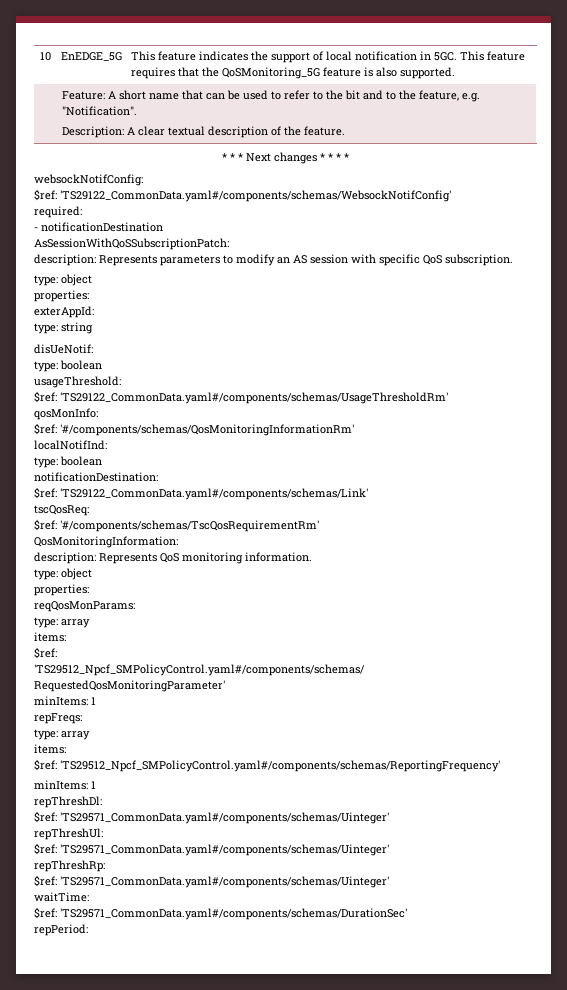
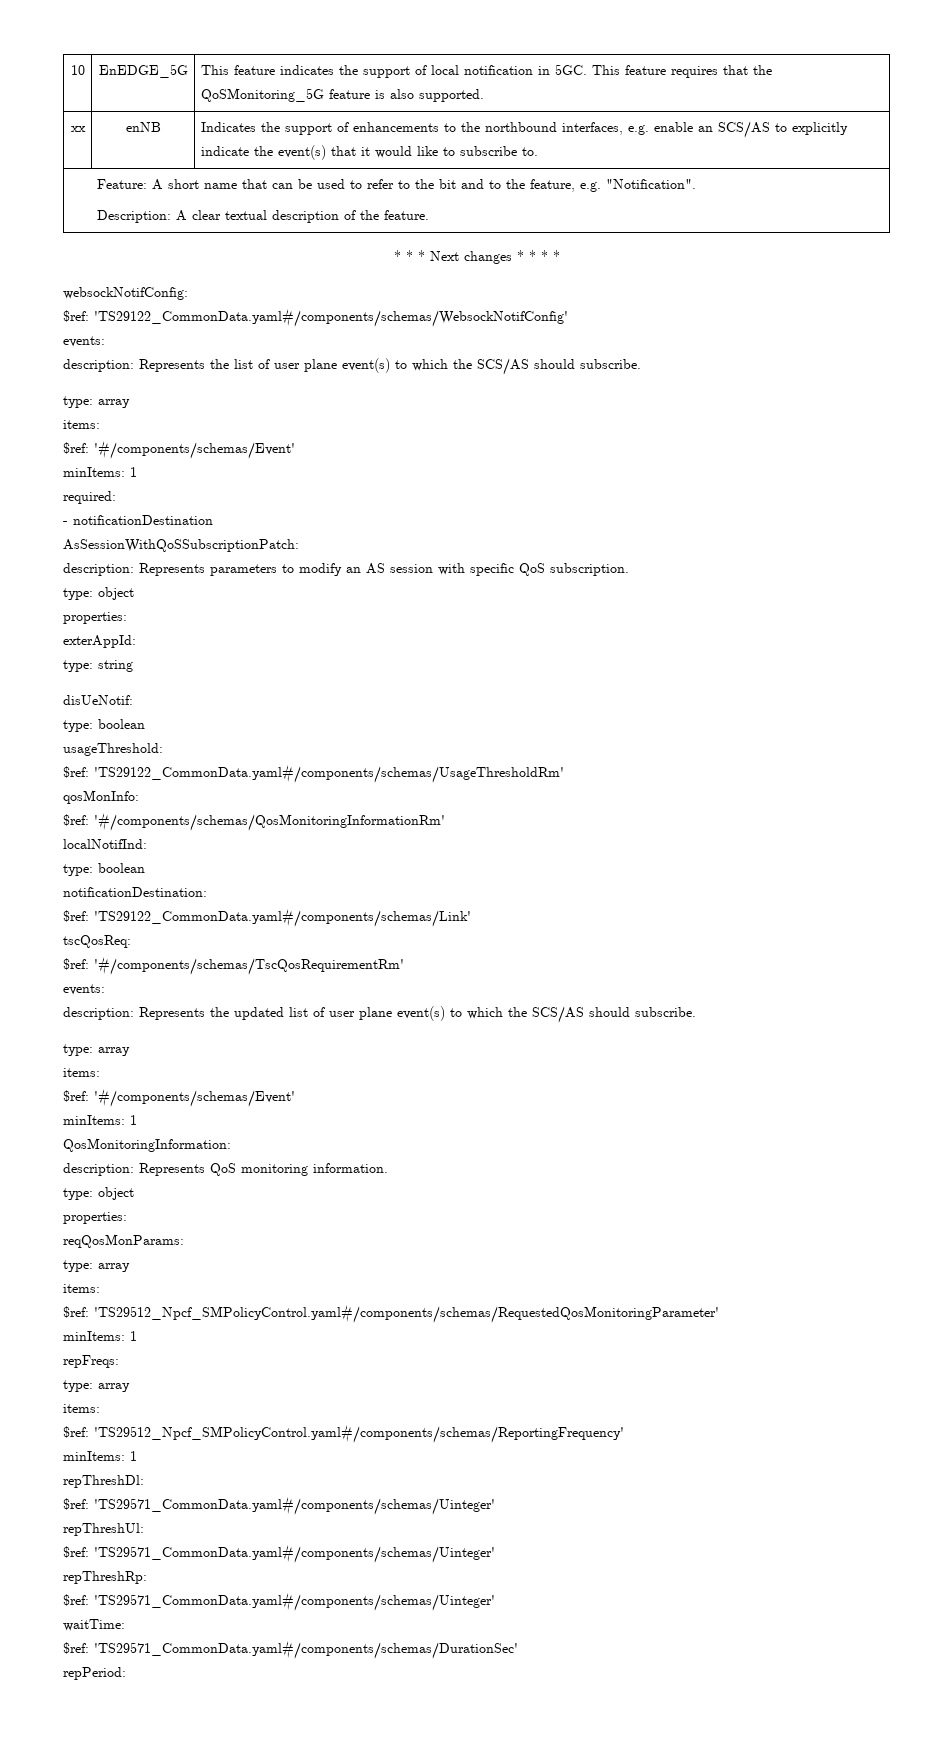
(455, 73) none -> [70,126,86,132] [125,122,161,132] [200,121,848,138] [200,145,538,160] // xx | enNB | Indicates the support of enhancements to the northbound interfaces, e.g. enable an SCS/AS to explicitly indicate the event(s) that it would like to subscribe to.
(451, 196) none -> [63,336,105,347] [63,358,641,375] [63,396,130,408] [63,420,100,429] [63,441,295,459] [63,467,137,477] // events: // description: Represents the list of user plane event(s) to which the SCS/AS should subscribe. // type: array // items: // $ref: '#/components/schemas/Event' // minItems: 1
(319, 526) none -> [63,984,105,995] [63,1006,696,1023] [63,1044,130,1056] [63,1068,100,1077] [63,1089,295,1107] [63,1115,137,1125] // events: // description: Represents the updated list of user plane event(s) to which the SCS/AS should subscribe. // type: array // items: // $ref: '#/components/schemas/Event' // minItems: 1

